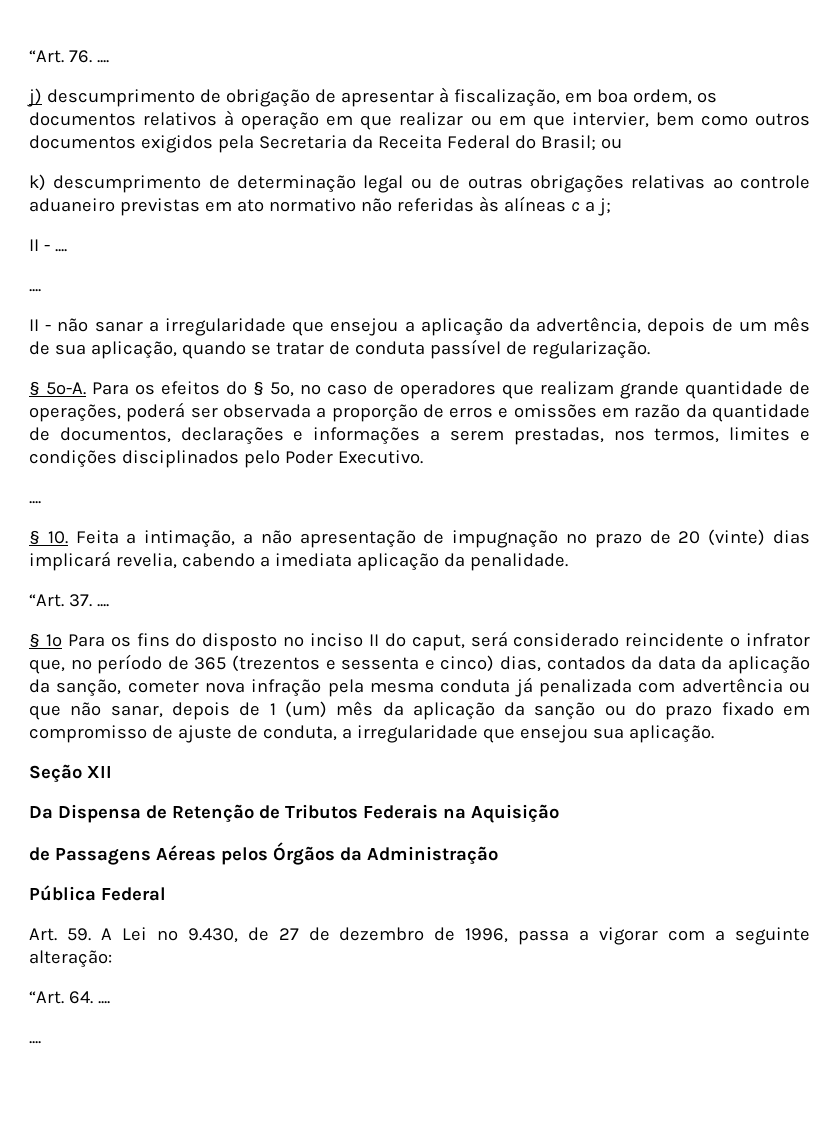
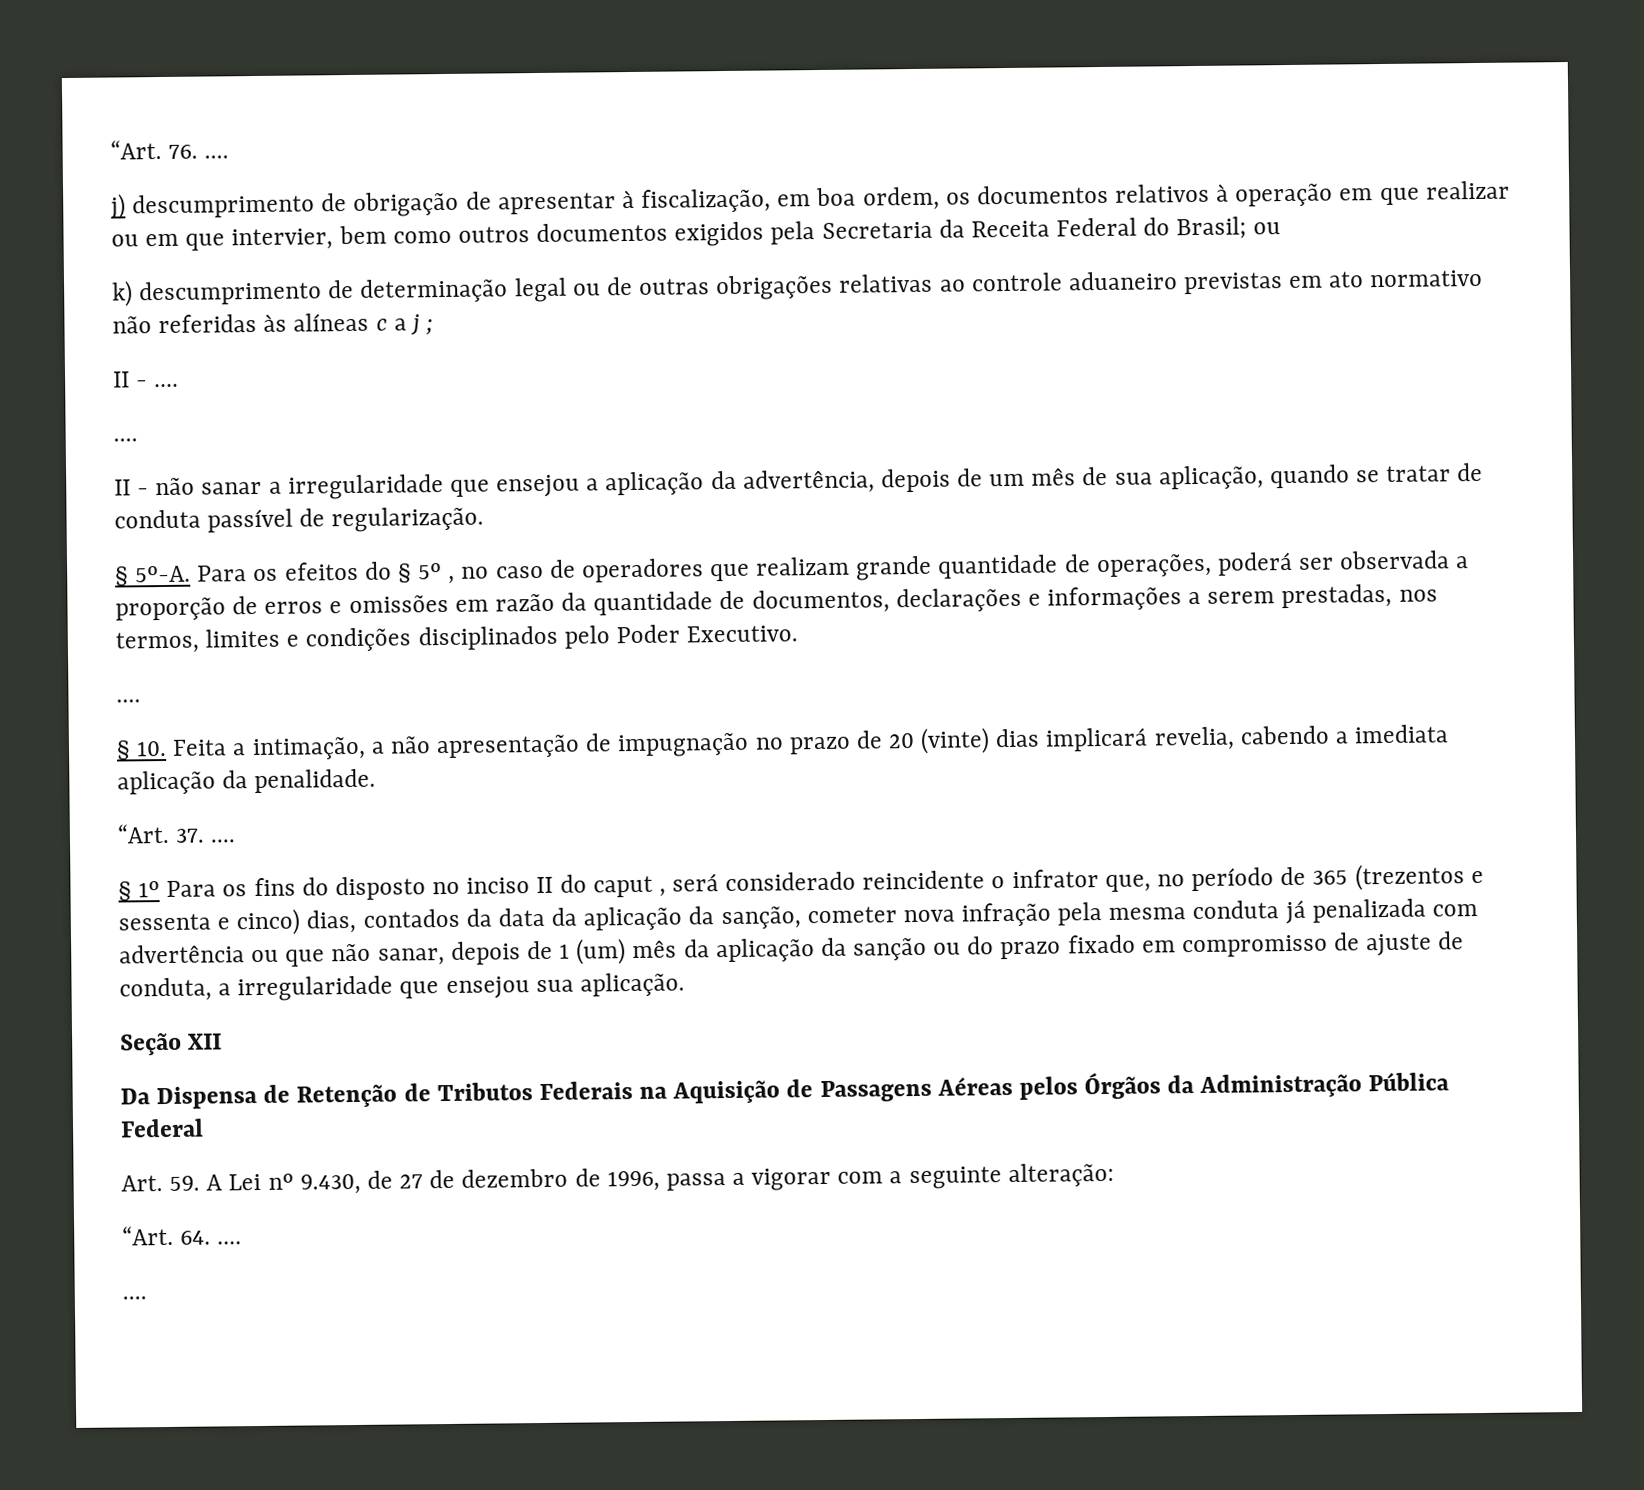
[597,198,611,216] j; -> [409,314,434,336] j ;
[270,382,294,397] 5º, -> [418,563,456,584] 5º ,
[411,634,465,651] caput, -> [592,875,666,898] caput ,
(559, 813) // -> (781, 1092) none
(498, 855) // -> (1363, 1085) none

